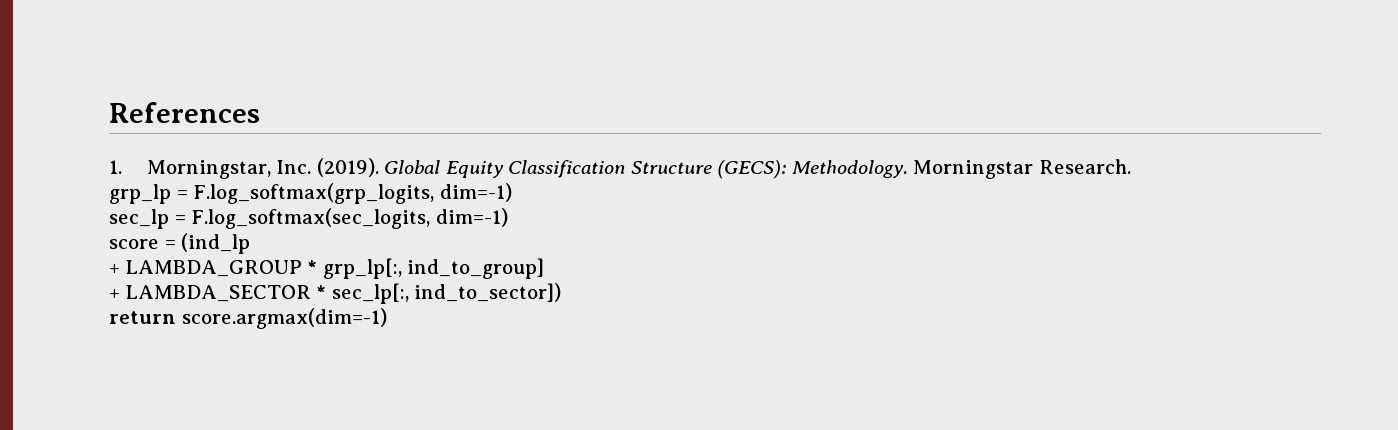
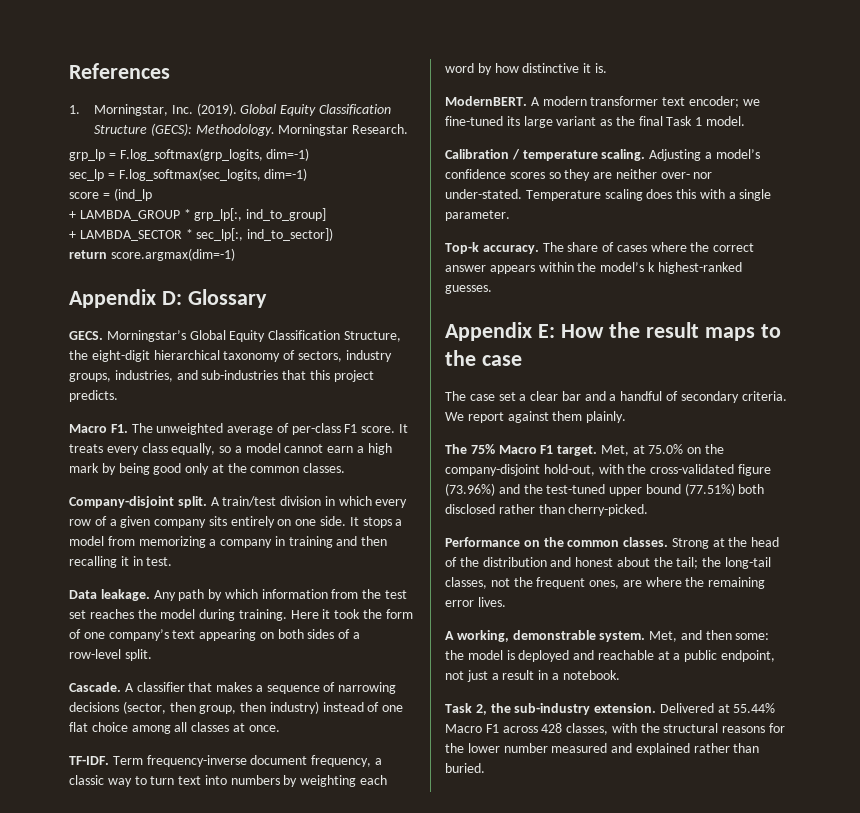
(387, 318) none -> [69,289,267,308] [69,330,401,342] [69,350,392,362] [69,370,374,382] [69,390,118,402] [69,423,409,435] [69,443,392,455] [69,463,346,475] [69,496,408,508] [69,516,403,528] [69,536,388,548] [69,556,173,568] [69,589,408,601] [69,609,413,621] [69,629,361,641] [69,649,152,661] [69,682,397,694] [69,701,404,714] [69,722,280,734] [69,755,382,767] [69,775,388,787] [445,63,607,75] [445,96,760,108] [445,116,746,128] [445,149,760,161] [445,169,713,181] [445,189,772,201] [445,210,510,221] [445,242,755,254] [445,262,742,274] [445,285,492,294] [445,322,781,341] [445,350,522,366] [445,391,787,403] [445,411,627,423] [445,444,725,456] [445,464,771,476] [445,483,765,496] [445,504,649,516] [445,537,780,549] [445,557,772,569] [445,577,766,589] [445,597,506,607] [445,630,770,642] [445,650,776,662] [445,670,620,682] [445,703,776,715] [445,723,786,735] [445,743,760,755] [445,763,485,773] // Appendix D: Glossary // GECS. Morningstar’s Global Equity Classification Structure, the eight-digit hierarchical taxonomy of sectors, industry groups, industries, and sub-industries that this project predicts. // Macro F1. The unweighted average of per-class F1 score. It treats every class equally, so a model cannot earn a high mark by being good only at the common classes. // Company-disjoint split. A train/test division in which every row of a given company sits entirely on one side. It stops a model from memorizing a company in training and then recalling it in test. // Data leakage. Any path by which information from the test set reaches the model during training. Here it took the form of one company’s text appearing on both sides of a row-level split. // Cascade. A classifier that makes a sequence of narrowing decisions (sector, then group, then industry) instead of one flat choice among all classes at once. // TF-IDF. Term frequency-inverse document frequency, a classic way to turn text into numbers by weighting each word by how distinctive it is. // ModernBERT. A modern transformer text encoder; we fine-tuned its large variant as the final Task 1 model. // Calibration / temperature scaling. Adjusting a model’s confidence scores so they are neither over- nor under-stated. Temperature scaling does this with a single parameter. // Top-k accuracy. The share of cases where the correct answer appears within the model’s k highest-ranked guesses. // Appendix E: How the result maps to the case // The case set a clear bar and a handful of secondary criteria. We report against them plainly. // The 75% Macro F1 target. Met, at 75.0% on the company-disjoint hold-out, with the cross-validated figure (73.96%) and the test-tuned upper bound (77.51%) both disclosed rather than cherry-picked. // Performance on the common classes. Strong at the head of the distribution and honest about the tail; the long-tail classes, not the frequent ones, are where the remaining error lives. // A working, demonstrable system. Met, and then some: the model is deployed and reachable at a public endpoint, not just a result in a notebook. // Task 2, the sub-industry extension. Delivered at 55.44% Macro F1 across 428 classes, with the structural reasons for the lower number measured and explained rather than buried.

